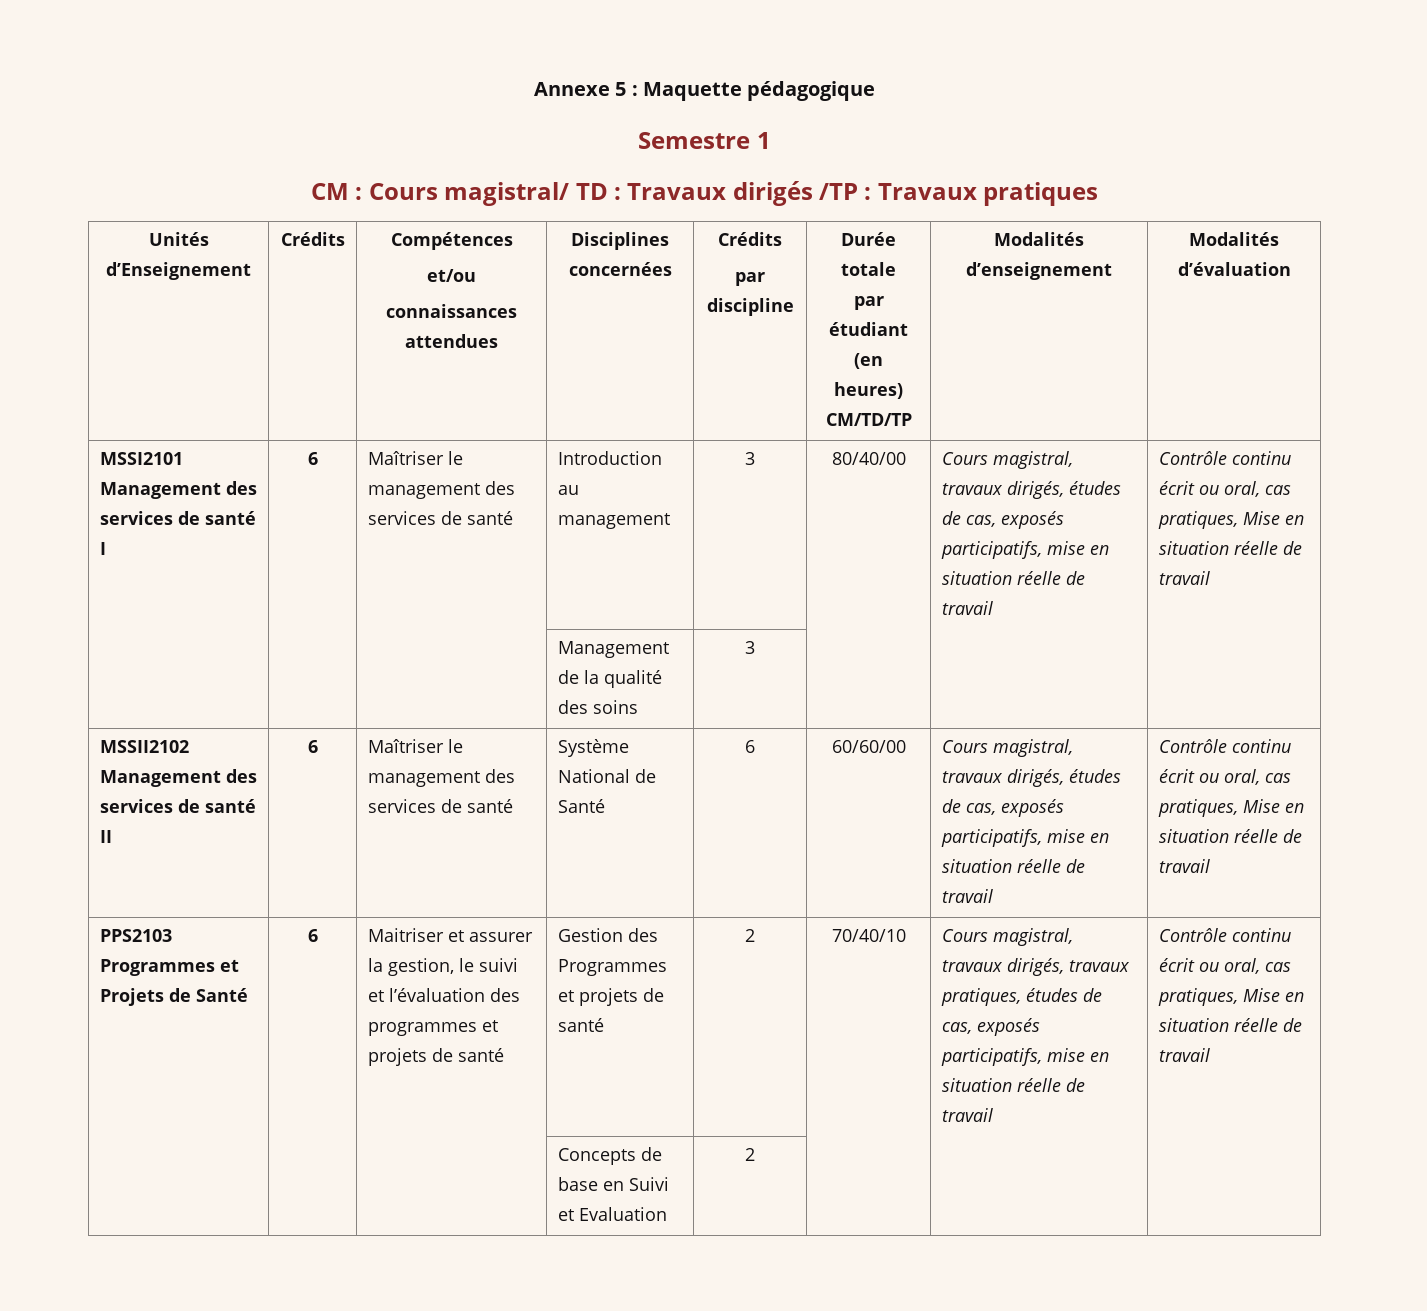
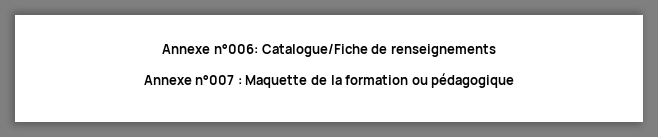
[533,81,876,101] [638,132,771,149] [311,181,1098,206] [148,232,209,246] [106,262,251,280] [280,232,345,246] [390,232,513,250] [427,269,476,282] [386,304,517,318] [405,334,498,348] [571,232,669,250] [568,262,672,276] [718,232,782,246] [735,272,765,286] [706,298,794,316] [841,232,896,246] [841,262,896,276] [853,296,884,310] [829,322,908,336] [854,353,883,369] [834,382,903,399] [825,413,912,426] [994,232,1084,246] [966,262,1112,280] [1189,232,1279,246] [1177,262,1291,276] [99,452,183,465] [99,481,257,499] [99,511,256,525] [99,542,106,555] [307,452,318,465] [367,451,463,465] [367,481,515,499] [367,511,513,525] [557,451,662,465] [557,485,579,495] [557,513,670,529] [745,452,755,465] [831,452,906,465] [941,451,1073,469] [941,481,1121,499] [941,511,1064,529] [940,541,1109,559] [941,571,1085,585] [941,601,993,615] [1158,451,1291,465] [1158,481,1291,497] [1157,511,1304,529] [1158,541,1302,555] [1158,571,1210,585] [557,641,669,658] [557,670,662,688] [557,700,638,714] [745,641,755,654] [99,740,189,753] [99,769,257,787] [99,799,256,813] [99,830,112,843] [307,740,318,753] [367,739,463,753] [367,769,515,787] [367,799,513,813] [557,739,629,757] [557,769,656,783] [557,799,605,813] [745,740,755,753] [831,740,906,753] [941,739,1073,757] [941,769,1121,787] [941,799,1064,817] [940,829,1109,847] [941,859,1085,873] [941,889,993,903] [1158,739,1291,753] [1158,769,1291,785] [1157,799,1304,817] [1158,829,1302,843] [1158,859,1210,873] [99,929,172,942] [99,959,239,976] [99,988,248,1006] [307,929,318,942] [367,928,533,942] [367,958,518,976] [367,988,520,1002] [367,1020,498,1036] [367,1048,504,1066] [557,928,658,942] [557,959,667,976] [557,988,664,1006] [557,1018,604,1032] [745,929,755,942] [831,929,906,942] [941,928,1073,946] [941,958,1130,976] [940,988,1102,1006] [941,1018,1040,1036] [940,1048,1109,1066] [941,1078,1085,1092] [941,1108,993,1122] [1158,928,1291,942] [1158,958,1291,974] [1157,988,1304,1006] [1158,1018,1302,1032] [1158,1048,1210,1062] [557,1147,662,1165] [557,1177,669,1191] [557,1207,667,1221] [745,1148,755,1161] Annexe 5 : Maquette pédagogique // Semestre 1 // CM : Cours magistral/ TD : Travaux dirigés /TP : Travaux pratiques // Unités d’Enseignement | Crédits | Compétences // et/ou // connaissances attendues | Disciplines concernées | Crédits // par discipline | Durée totale // par étudiant (en heures) CM/TD/TP | Modalités d’enseignement | Modalités d’évaluation // MSSI2101 Management des services de santé I | 6 | Maîtriser le management des services de santé | Introduction au management | 3 | 80/40/00 | Cours magistral, travaux dirigés, études de cas, exposés participatifs, mise en situation réelle de travail | Contrôle continu écrit ou oral, cas pratiques, Mise en situation réelle de travail // | | | Management de la qualité des soins | 3 | | | // MSSII2102 Management des services de santé II | 6 | Maîtriser le management des services de santé | Système National de Santé | 6 | 60/60/00 | Cours magistral, travaux dirigés, études de cas, exposés participatifs, mise en situation réelle de travail | Contrôle continu écrit ou oral, cas pratiques, Mise en situation réelle de travail // PPS2103 Programmes et Projets de Santé | 6 | Maitriser et assurer la gestion, le suivi et l’évaluation des programmes et projets de santé | Gestion des Programmes et projets de santé | 2 | 70/40/10 | Cours magistral, travaux dirigés, travaux pratiques, études de cas, exposés participatifs, mise en situation réelle de travail | Contrôle continu écrit ou oral, cas pratiques, Mise en situation réelle de travail // | | | Concepts de base en Suivi et Evaluation | 2 | | | -> [162,44,496,57] [143,73,515,88] Annexe n°006: Catalogue/Fiche de renseignements // Annexe n°007 : Maquette de la formation ou pédagogique

